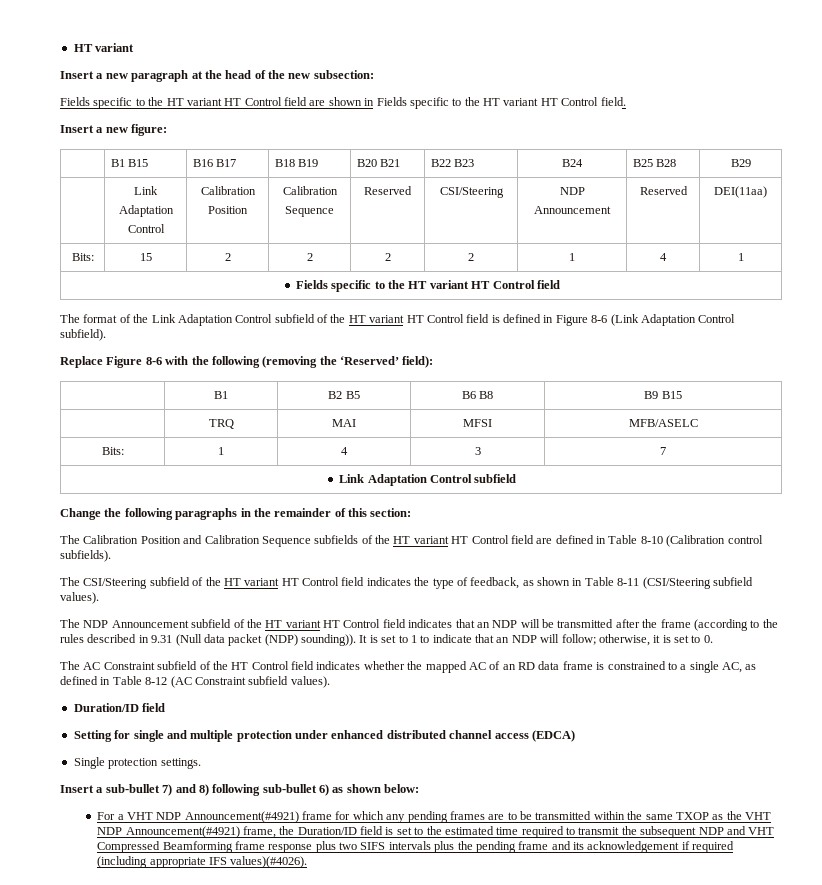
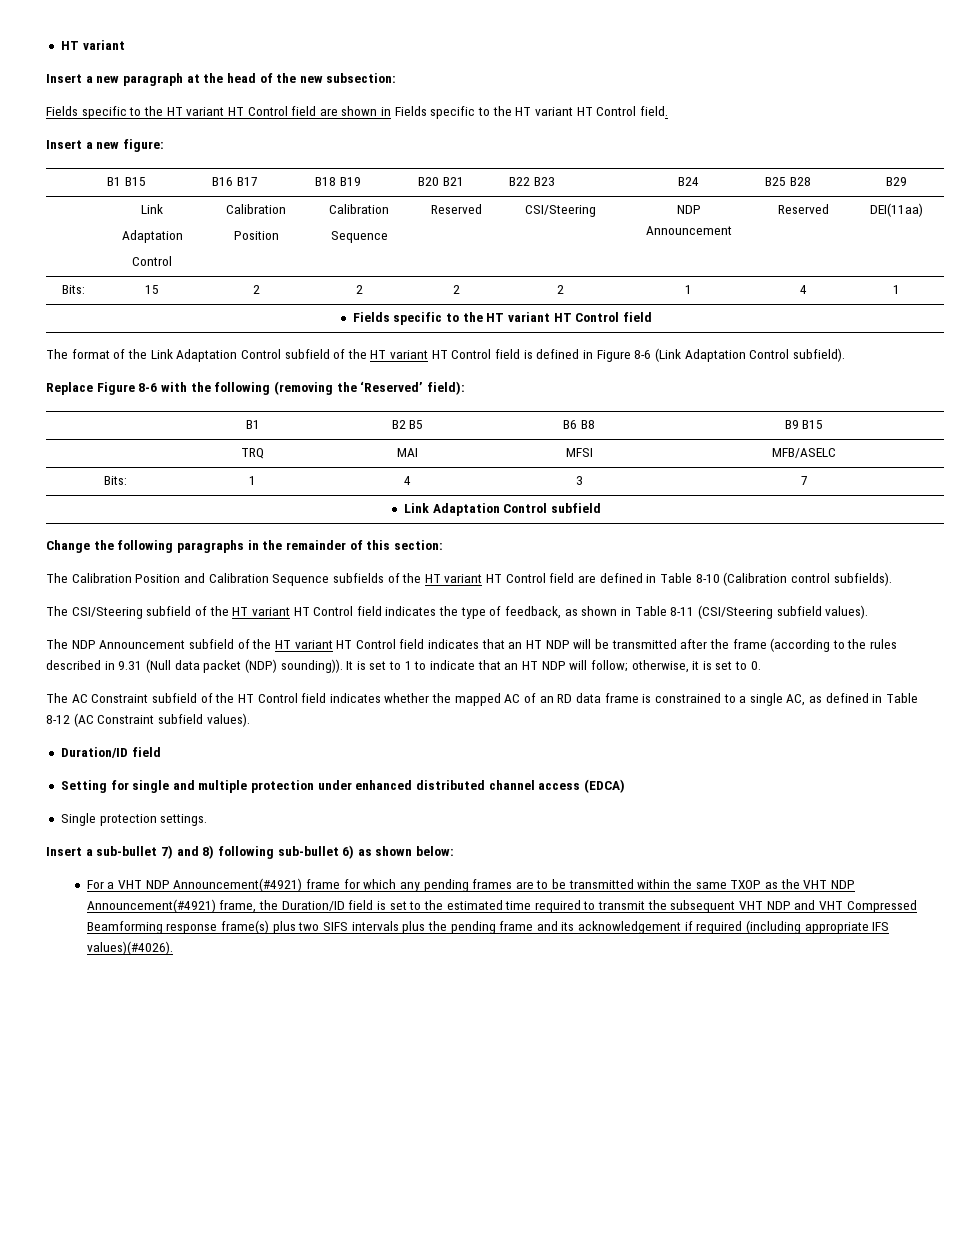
(490, 625) none -> [526,640,543,649] HT
(510, 640) none -> [521,661,538,670] HT
(697, 832) none -> [739,901,764,910] VHT
[234,841,313,853] frame response -> [166,920,270,934] response frame(s)

